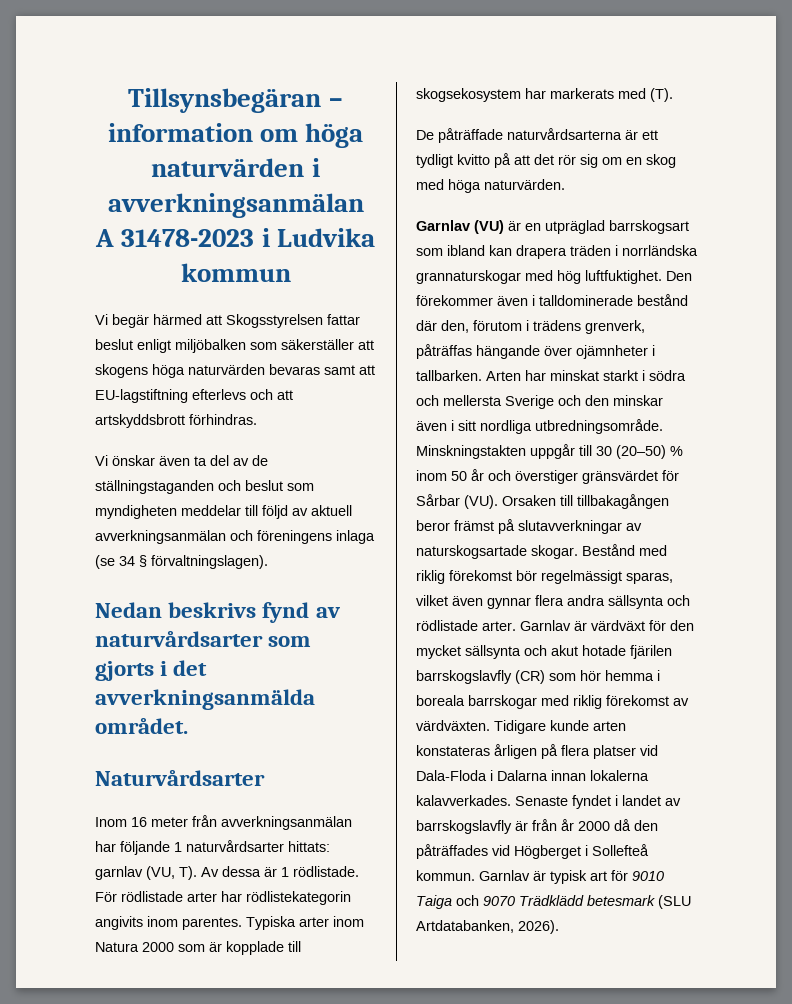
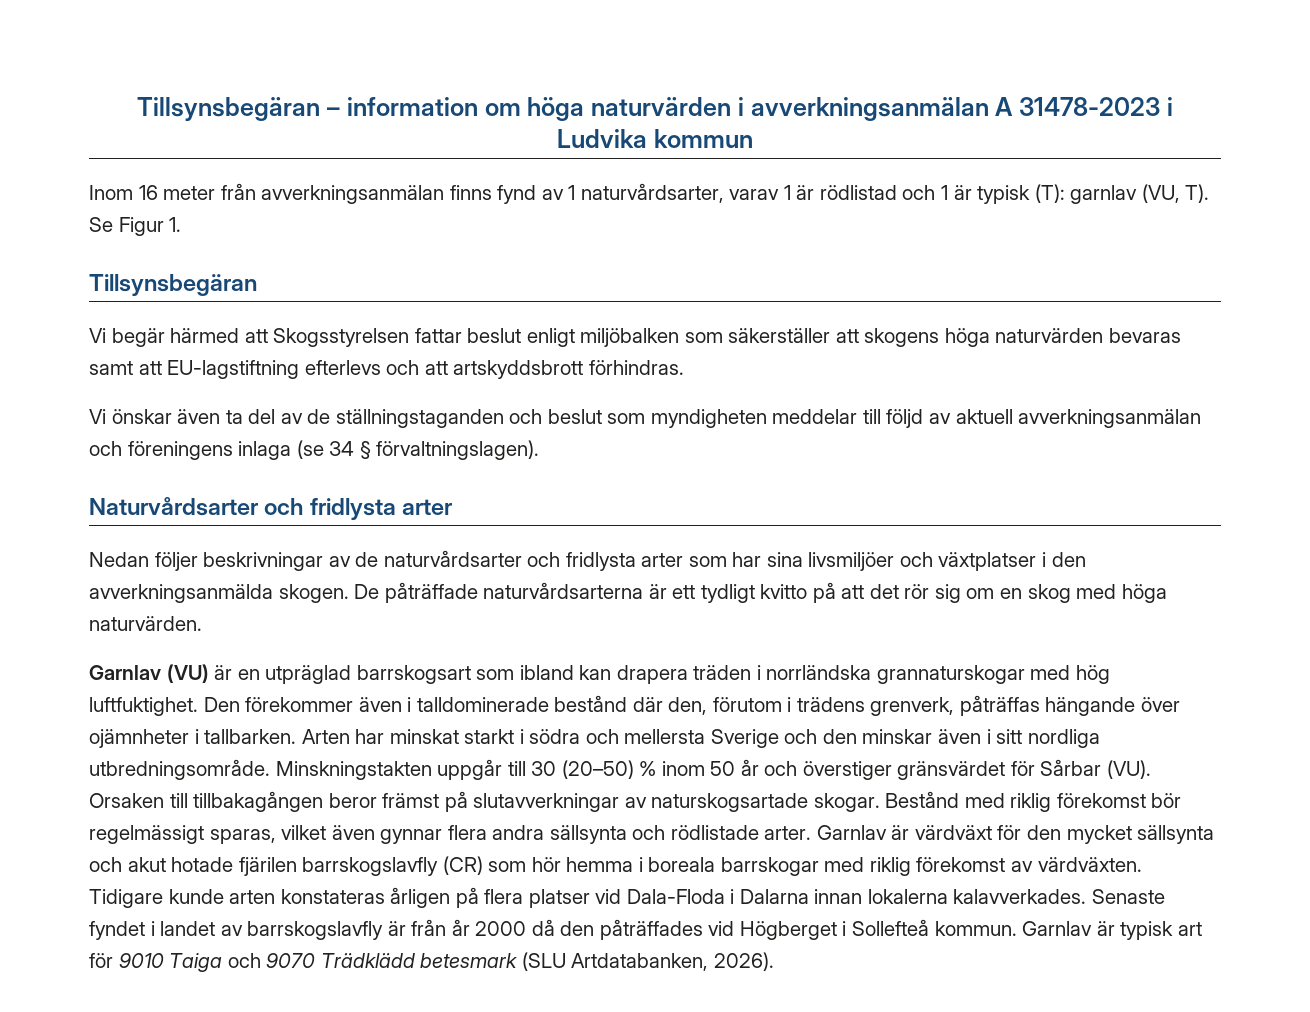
(291, 272) none -> [89,183,1210,204] [89,217,182,236] [89,274,257,296] // Inom 16 meter från avverkningsanmälan finns fynd av 1 naturvårdsarter, varav 1 är rödlistad och 1 är typisk (T): garnlav (VU, T). Se Figur 1. // Tillsynsbegäran
[95,602,340,623] [95,630,312,647] [95,660,208,681] [95,689,315,710] [95,717,188,734] [95,769,265,786] [95,815,352,830] [95,840,330,855] [95,866,359,880] [95,891,351,905] [95,916,364,930] [95,941,301,955] [416,88,673,102] Nedan beskrivs fynd av naturvårdsarter som gjorts i det avverkningsanmälda området. // Naturvårdsarter // Inom 16 meter från avverkningsanmälan har följande 1 naturvårdsarter hittats: garnlav (VU, T). Av dessa är 1 rödlistade. För rödlistade arter har rödlistekategorin angivits inom parentes. Typiska arter inom Natura 2000 som är kopplade till skogsekosystem har markerats med (T). // -> [89,497,453,520] [89,550,1086,571] [89,584,349,603] Naturvårdsarter och fridlysta arter // Nedan följer beskrivningar av de naturvårdsarter och fridlysta arter som har sina livsmiljöer och växtplatser i den avverkningsanmälda skogen.

